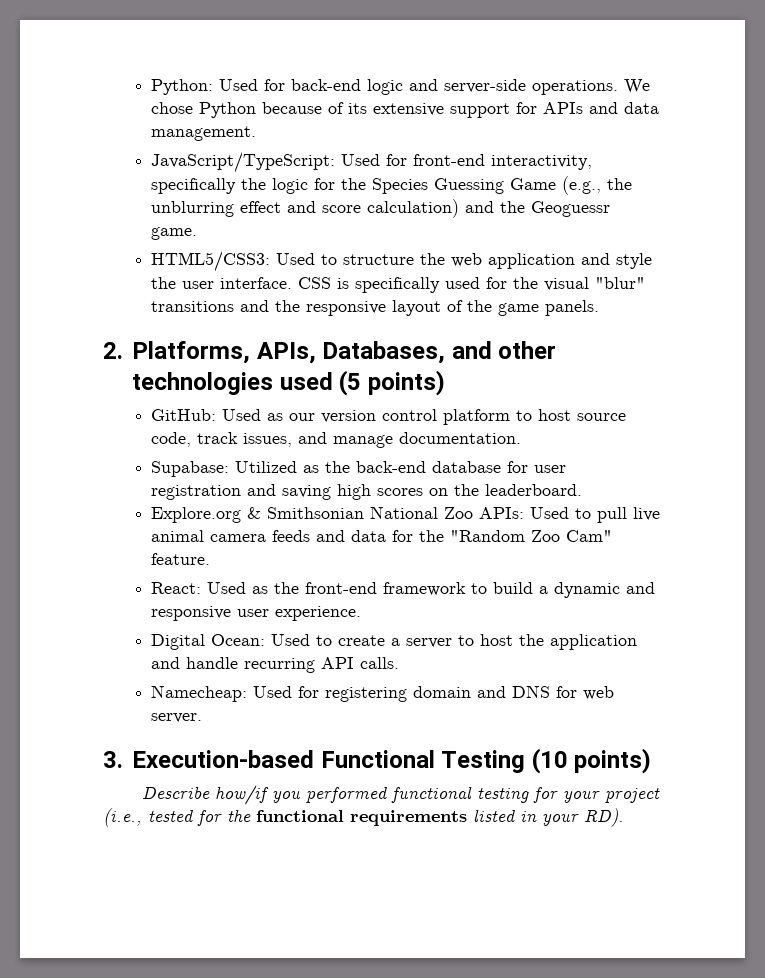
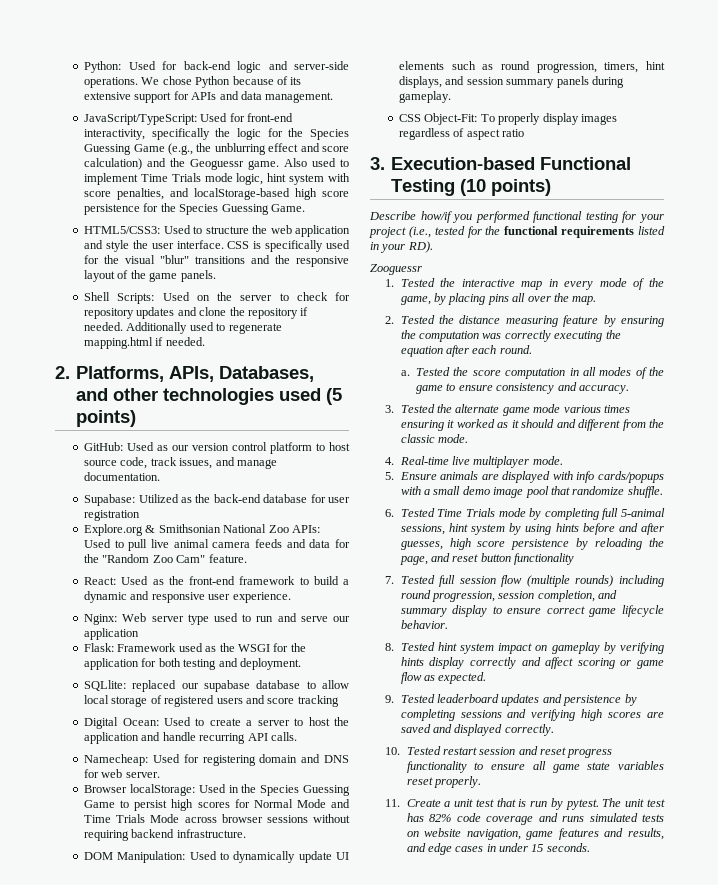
(198, 233) none -> [284,158,350,167] [84,173,351,185] [84,188,350,200] [84,203,305,215] Also used to implement Time Trials mode logic, hint system with score penalties, and localStorage-based high score persistence for the Species Guessing Game.
(600, 308) none -> [84,292,350,304] [84,307,309,319] [84,322,282,334] [84,337,205,349] // Shell Scripts: Used on the server to check for repository updates and clone the repository if needed. Additionally used to regenerate mapping.html if needed.
[247,484,583,500] and saving high scores on the leaderboard. -> (141, 515) none
(362, 613) none -> [84,613,351,625] [84,628,140,640] [84,643,306,652] [84,658,301,670] [84,680,349,692] [84,695,339,707] // Nginx: Web server type used to run and serve our application // Flask: Framework used as the WSGI for the application for both testing and deployment. // SQLlite: replaced our supabase database to allow local storage of registered users and score tracking
(203, 718) none -> [84,784,350,796] [84,799,350,811] [84,814,350,823] [84,829,246,841] [84,851,349,863] [399,61,665,73] [399,76,624,88] [399,91,452,103] [399,113,617,125] [399,128,525,140] // Browser localStorage: Used in the Species Guessing Game to persist high scores for Normal Mode and Time Trials Mode across browser sessions without requiring backend infrastructure. // DOM Manipulation: Used to dynamically update UI elements such as round progression, timers, hint displays, and session summary panels during gameplay. // CSS Object-Fit: To properly display images regardless of aspect ratio
(624, 817) none -> [370,264,422,275] [385,278,664,290] [400,293,597,305] [385,315,664,327] [400,330,621,342] [400,345,532,357] [400,367,664,379] [416,382,629,394] [385,404,630,416] [400,419,664,431] [400,434,469,443] [385,456,563,468] [385,471,664,483] [400,486,663,498] [385,508,665,520] [400,523,664,535] [400,538,664,550] [399,553,575,565] [385,575,664,587] [400,590,618,602] [400,605,664,617] [400,620,448,629] [385,642,664,654] [400,657,664,669] [400,672,487,684] [385,694,637,706] [400,709,664,721] [400,724,554,736] [385,746,613,758] [406,761,664,773] [406,776,481,788] [385,798,666,810] [406,813,664,825] [406,828,664,840] [406,843,590,855] // Zooguessr // 1. Tested the interactive map in every mode of the game, by placing pins all over the map. // 2. Tested the distance measuring feature by ensuring the computation was correctly executing the equation after each round. // a. Tested the score computation in all modes of the game to ensure consistency and accuracy. // 3. Tested the alternate game mode various times ensuring it worked as it should and different from the classic mode. // 4. Real-time live multiplayer mode. // 5. Ensure animals are displayed with info cards/popups with a small demo image pool that randomize shuffle. // 6. Tested Time Trials mode by completing full 5-animal sessions, hint system by using hints before and after guesses, high score persistence by reloading the page, and reset button functionality // 7. Tested full session flow (multiple rounds) including round progression, session completion, and summary display to ensure correct game lifecycle behavior. // 8. Tested hint system impact on gameplay by verifying hints display correctly and affect scoring or game flow as expected. // 9. Tested leaderboard updates and persistence by completing sessions and verifying high scores are saved and displayed correctly. // 10. Tested restart session and reset progress functionality to ensure all game state variables reset properly. // 11. Create a unit test that is run by pytest. The unit test has 82% code coverage and runs simulated tests on website navigation, game features and results, and edge cases in under 15 seconds.

